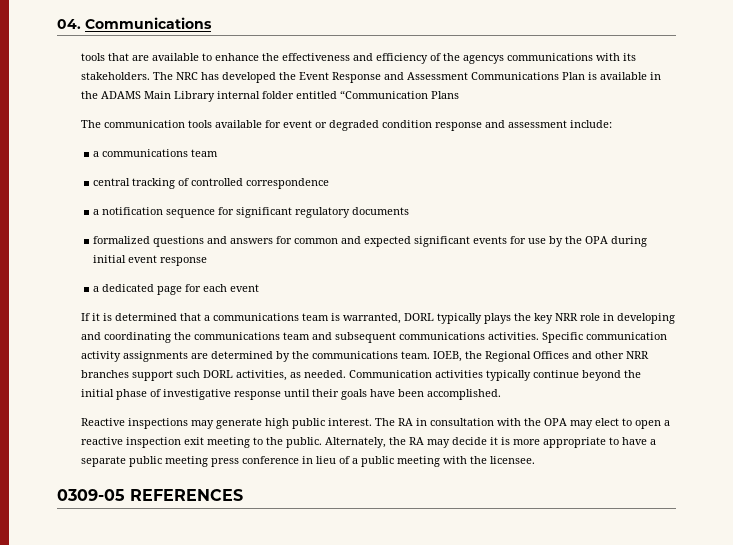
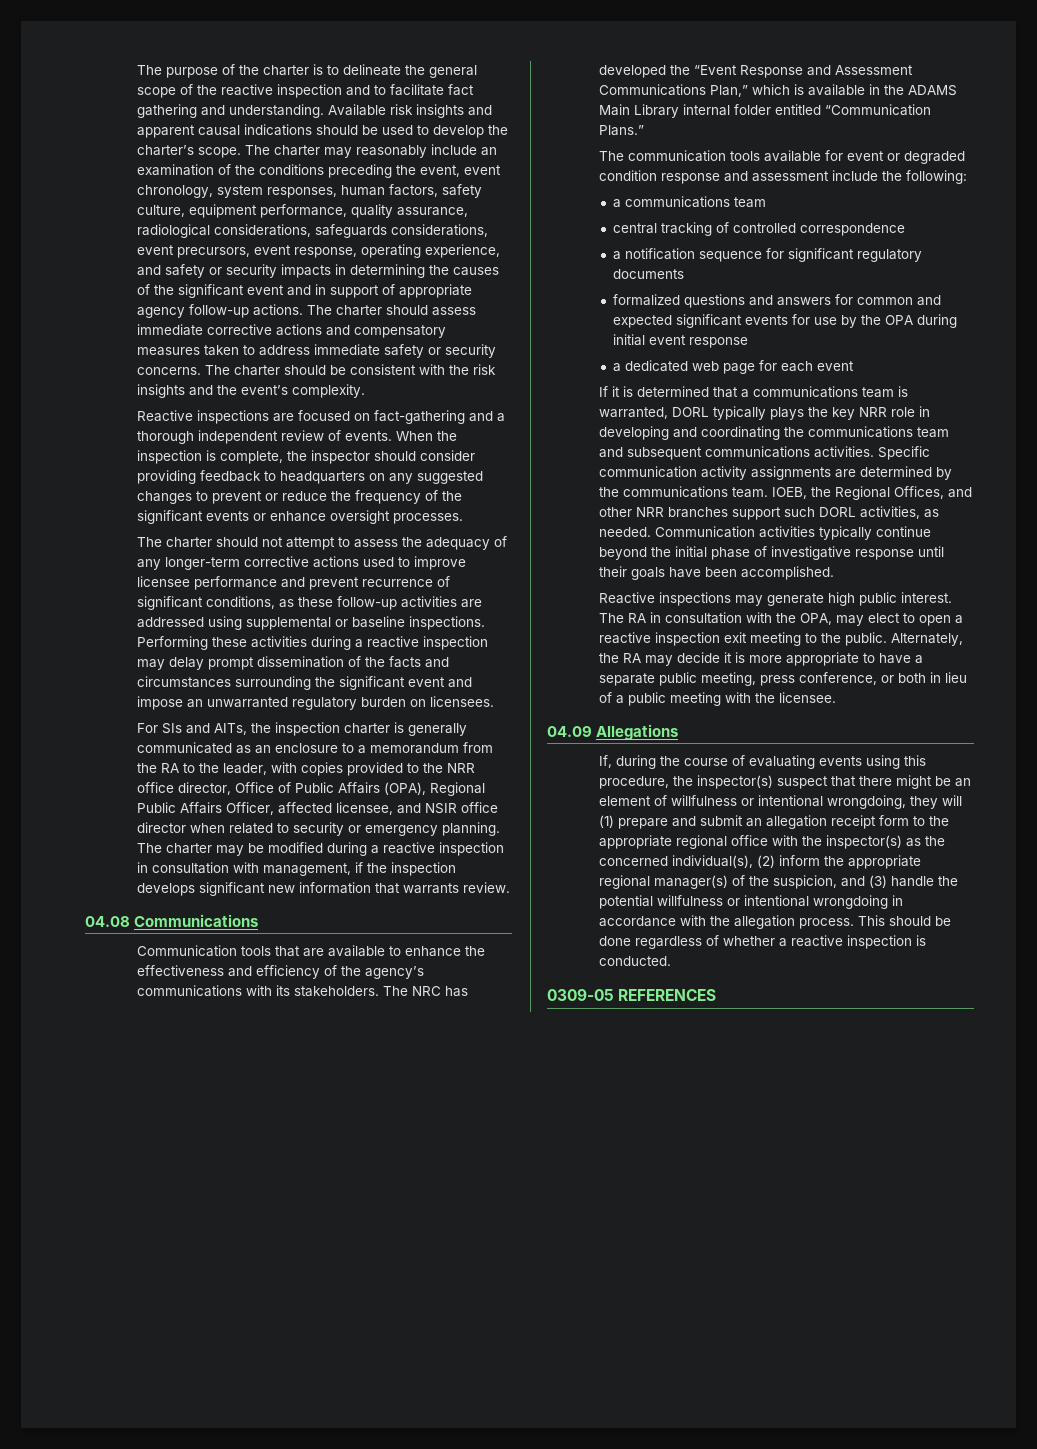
[57,19,81,29] 04. -> [136,64,477,78] [136,84,474,98] [136,104,492,118] [136,124,508,138] [136,144,497,158] [136,164,501,178] [136,184,482,198] [136,204,468,218] [136,224,488,238] [136,244,500,258] [136,264,499,278] [136,284,472,298] [136,304,476,318] [136,324,446,338] [136,344,496,358] [136,364,496,376] [136,384,365,398] [136,410,505,424] [136,430,457,444] [136,450,475,464] [136,470,483,484] [136,490,462,504] [136,510,463,524] [136,536,507,550] [136,556,466,570] [136,576,450,590] [136,596,482,610] [136,616,485,630] [136,636,488,650] [136,656,449,670] [136,676,472,690] [136,696,494,710] [136,722,467,736] [136,742,493,754] [136,762,475,776] [136,782,485,796] [136,802,498,815] [136,822,500,836] [136,842,504,856] [136,862,456,876] [136,882,510,896] [85,916,130,927] The purpose of the charter is to delineate the general scope of the reactive inspection and to facilitate fact gathering and understanding. Available risk insights and apparent causal indications should be used to develop the charter’s scope. The charter may reasonably include an examination of the conditions preceding the event, event chronology, system responses, human factors, safety culture, equipment performance, quality assurance, radiological considerations, safeguards considerations, event precursors, event response, operating experience, and safety or security impacts in determining the causes of the significant event and in support of appropriate agency follow-up actions. The charter should assess immediate corrective actions and compensatory measures taken to address immediate safety or security concerns. The charter should be consistent with the risk insights and the event’s complexity. // Reactive inspections are focused on fact-gathering and a thorough independent review of events. When the inspection is complete, the inspector should consider providing feedback to headquarters on any suggested changes to prevent or reduce the frequency of the significant events or enhance oversight processes. // The charter should not attempt to assess the adequacy of any longer-term corrective actions used to improve licensee performance and prevent recurrence of significant conditions, as these follow-up activities are addressed using supplemental or baseline inspections. Performing these activities during a reactive inspection may delay prompt dissemination of the facts and circumstances surrounding the significant event and impose an unwarranted regulatory burden on licensees. // For SIs and AITs, the inspection charter is generally communicated as an enclosure to a memorandum from the RA to the leader, with copies provided to the NRR office director, Office of Public Affairs (OPA), Regional Public Affairs Officer, affected licensee, and NSIR office director when related to security or emergency planning. The charter may be modified during a reactive inspection in consultation with management, if the inspection develops significant new information that warrants review. // 04.08
(212, 23) none -> [136,945,237,957] Communication
[463,55,505,64] agencys -> [364,966,424,979] agency’s
[299,72,330,80] Event -> [693,65,737,75] “Event
[562,72,586,80] Plan -> [709,84,790,97] Plan,” which
[431,91,460,99] Plans -> [598,125,644,136] Plans.”
[570,120,613,128] include: -> [831,170,967,184] include the following:
(155, 288) none -> [692,361,720,371] web
[533,351,570,359] Offices -> [893,486,944,499] Offices,
[544,418,568,426] OPA -> [799,613,832,625] OPA,
[165,456,300,467] meeting press conference -> [700,672,926,686] meeting, press conference, or both
(536, 460) none -> [547,724,679,740] [598,755,926,769] [598,775,971,789] [598,795,962,809] [598,815,949,829] [598,835,945,849] [598,855,921,869] [598,875,958,889] [598,895,903,909] [598,915,951,929] [598,935,926,949] [598,956,671,966] // 04.09 Allegations // If, during the course of evaluating events using this procedure, the inspector(s) suspect that there might be an element of willfulness or intentional wrongdoing, they will (1) prepare and submit an allegation receipt form to the appropriate regional office with the inspector(s) as the concerned individual(s), (2) inform the appropriate regional manager(s) of the suspicion, and (3) handle the potential willfulness or intentional wrongdoing in accordance with the allegation process. This should be done regardless of whether a reactive inspection is conducted.

